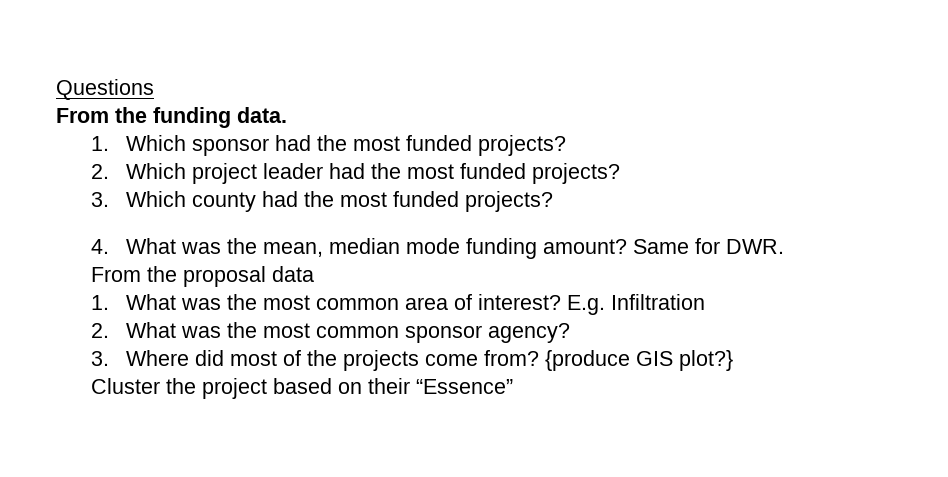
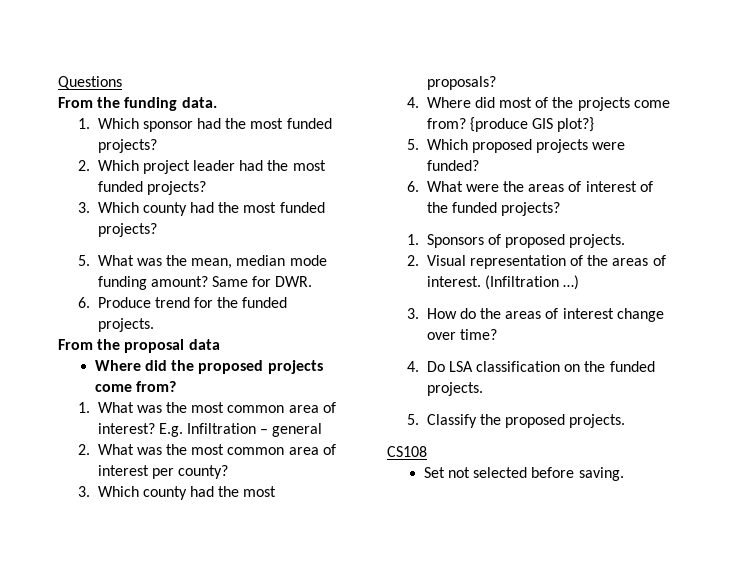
[90,239,109,254] 4. -> [77,255,90,266] 5.
[90,266,314,287] From the proposal data -> [77,297,288,308] [97,318,154,332] [58,339,220,353] [94,360,323,374] [94,381,177,392] 6. Produce trend for the funded projects. // From the proposal data // Where did the proposed projects come from?
(705, 302) none -> [260,423,323,437] – general
[404,323,570,343] [90,351,109,366] sponsor agency? // 3. -> [288,444,336,455] [97,465,228,479] [77,486,277,500] [426,76,496,90] [406,97,419,108] area of interest per county? // 3. Which county had the most proposals? // 4.
[90,378,513,399] Cluster the project based on their “Essence” -> [406,139,626,153] [426,160,479,171] [406,181,653,192] [426,202,560,216] [406,234,626,248] [406,255,666,269] [426,275,579,290] [406,308,664,322] [426,329,497,340] [406,361,655,372] [426,382,483,396] [406,414,626,428] [387,446,427,457] [423,467,624,481] 5. Which proposed projects were funded? // 6. What were the areas of interest of the funded projects? // 1. Sponsors of proposed projects. // 2. Visual representation of the areas of interest. (Infiltration …) // 3. How do the areas of interest change over time? // 4. Do LSA classification on the funded projects. // 5. Classify the proposed projects. // CS108 // Set not selected before saving.

